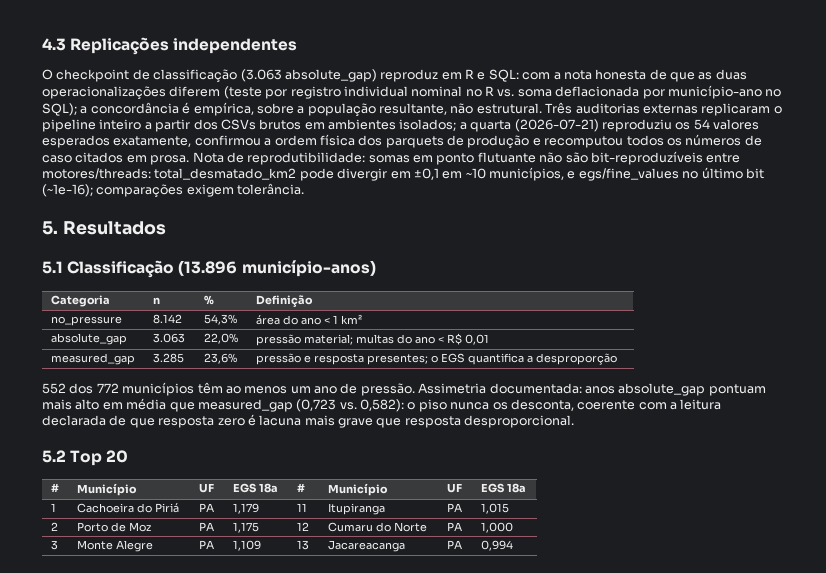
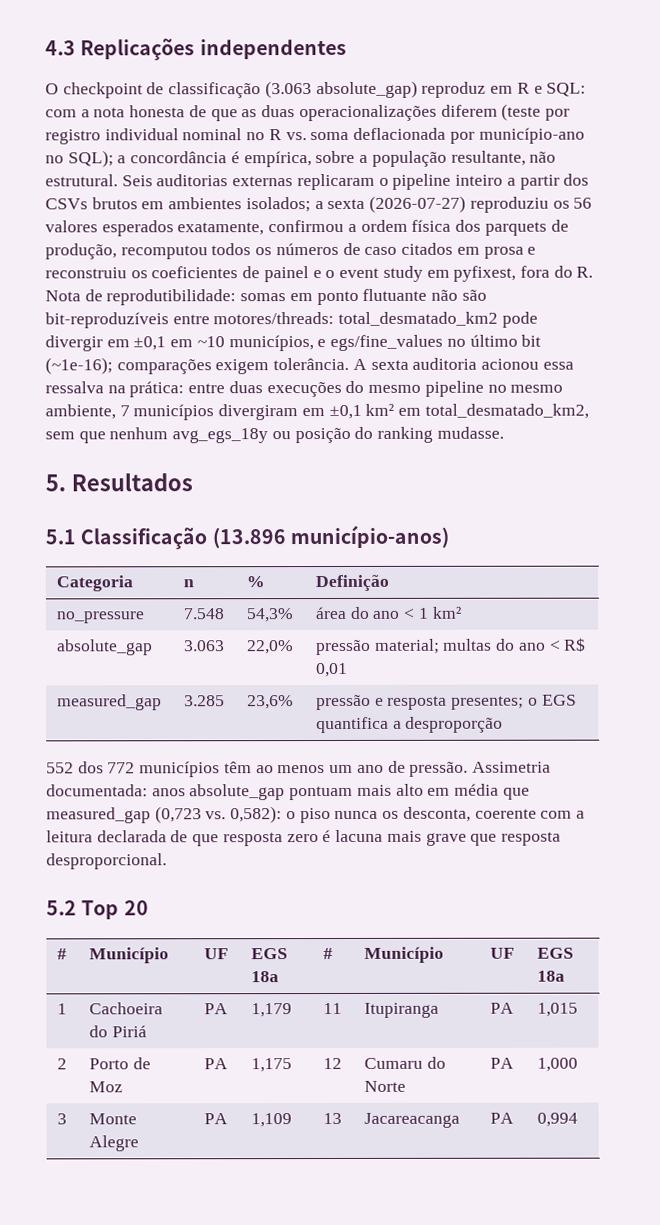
[545,102,573,114] Três -> [121,175,153,187] Seis
[470,119,599,132] quarta (2026-07-21) -> [327,195,467,213] sexta (2026-07-27)
[693,119,710,130] 54 -> [573,197,593,209] 56
[467,135,541,149] produção e -> [45,243,117,260] produção,
[150,155,190,165] prosa. -> [483,246,537,259] [45,265,594,283] prosa e reconstruiu os coeficientes de painel e o event study em pyfixest, fora do R.
(305, 189) none -> [352,357,574,370] [45,380,564,398] [45,403,589,421] [45,426,504,444] A sexta auditoria acionou essa ressalva na prática: entre duas execuções do mesmo pipeline no mesmo ambiente, 7 municípios divergiram em ±0,1 km² em total_desmatado_km2, sem que nenhum avg_egs_18y ou posição do ranking mudasse.
[152,314,182,324] 8.142 -> [183,608,226,620] 7.548

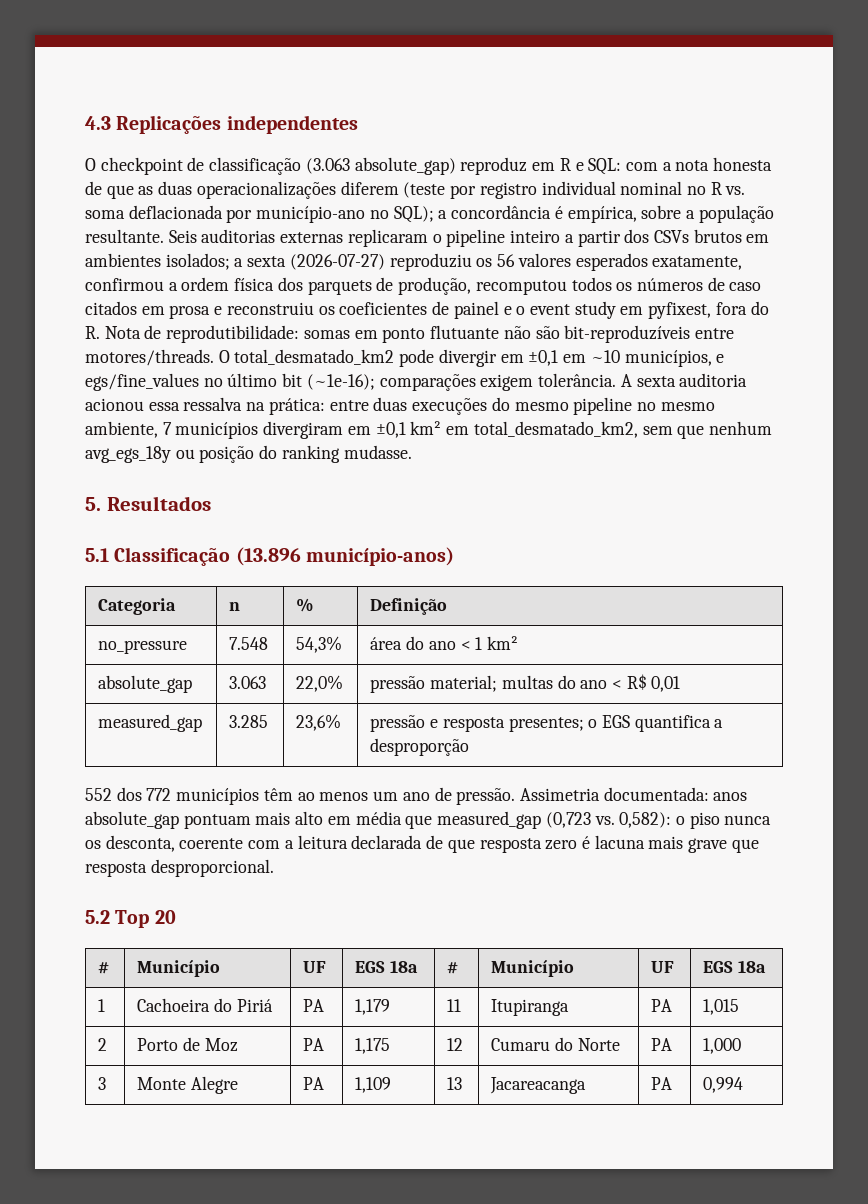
[450,150,557,166] [45,174,118,187] resultante, não estrutural. -> [85,229,164,243] resultante.
[213,311,335,325] motores/threads: -> [85,349,230,366] motores/threads. O

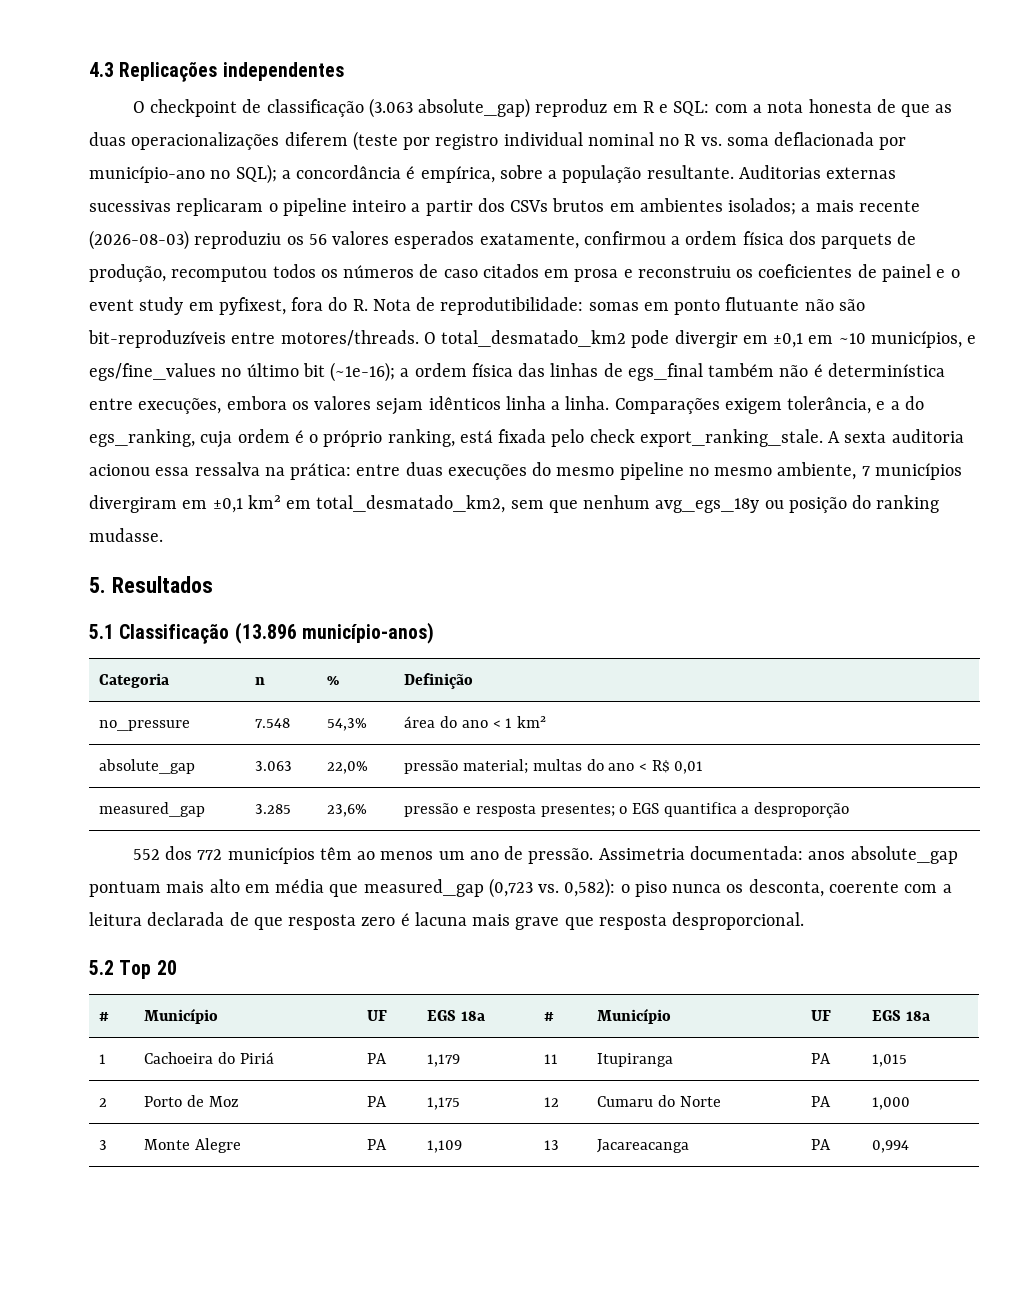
[168,229,344,243] Seis auditorias externas -> [738,165,897,179] [89,200,171,212] Auditorias externas sucessivas
[247,254,385,270] sexta (2026-07-27) -> [815,200,920,212] [89,230,189,250] mais recente (2026-08-03)
[379,373,617,391] comparações exigem tolerância. -> [400,363,945,381] [89,396,924,415] [89,429,823,448] a ordem física das linhas de egs_final também não é determinística entre execuções, embora os valores sejam idênticos linha a linha. Comparações exigem tolerância, e a do egs_ranking, cuja ordem é o próprio ranking, está fixada pelo check export_ranking_stale.

